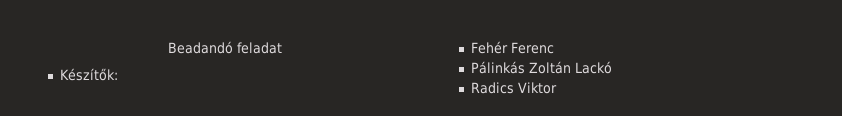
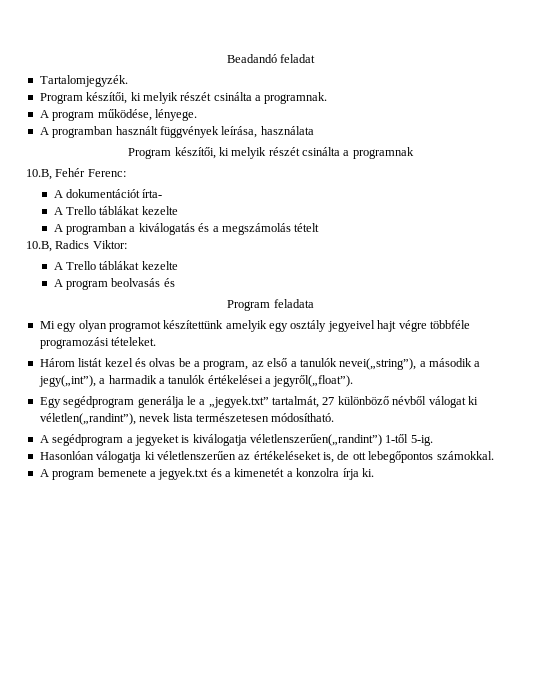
[59,68,118,81] [471,41,555,54] [471,61,613,74] [471,82,558,94] Készítők: // Fehér Ferenc // Pálinkás Zoltán Lackó // Radics Viktor -> [39,75,128,87] [39,92,328,104] [39,109,197,121] [39,126,314,138] [128,147,414,159] [26,168,126,180] [53,189,163,198] [53,206,178,215] [53,223,320,235] [26,240,127,252] [53,261,178,270] [53,278,175,290] [227,299,314,311] [39,320,470,332] [39,337,157,349] [39,358,481,370] [38,375,354,387] [39,396,478,408] [39,413,335,425] [39,434,433,446] [39,451,494,463] [39,468,374,480] Tartalomjegyzék. // Program készítői, ki melyik részét csinálta a programnak. // A program működése, lényege. // A programban használt függvények leírása, használata // Program készítői, ki melyik részét csinálta a programnak // 10.B, Fehér Ferenc: // A dokumentációt írta- // A Trello táblákat kezelte // A programban a kiválogatás és a megszámolás tételt // 10.B, Radics Viktor: // A Trello táblákat kezelte // A program beolvasás és // Program feladata // Mi egy olyan programot készítettünk amelyik egy osztály jegyeivel hajt végre többféle programozási tételeket. // Három listát kezel és olvas be a program, az első a tanulók nevei(„string”), a második a jegy(„int”), a harmadik a tanulók értékelései a jegyről(„float”). // Egy segédprogram generálja le a „jegyek.txt” tartalmát, 27 különböző névből válogat ki véletlen(„randint”), nevek lista természetesen módosítható. // A segédprogram a jegyeket is kiválogatja véletlenszerűen(„randint”) 1-től 5-ig. // Hasonlóan válogatja ki véletlenszerűen az értékeléseket is, de ott lebegőpontos számokkal. // A program bemenete a jegyek.txt és a kimenetét a konzolra írja ki.

